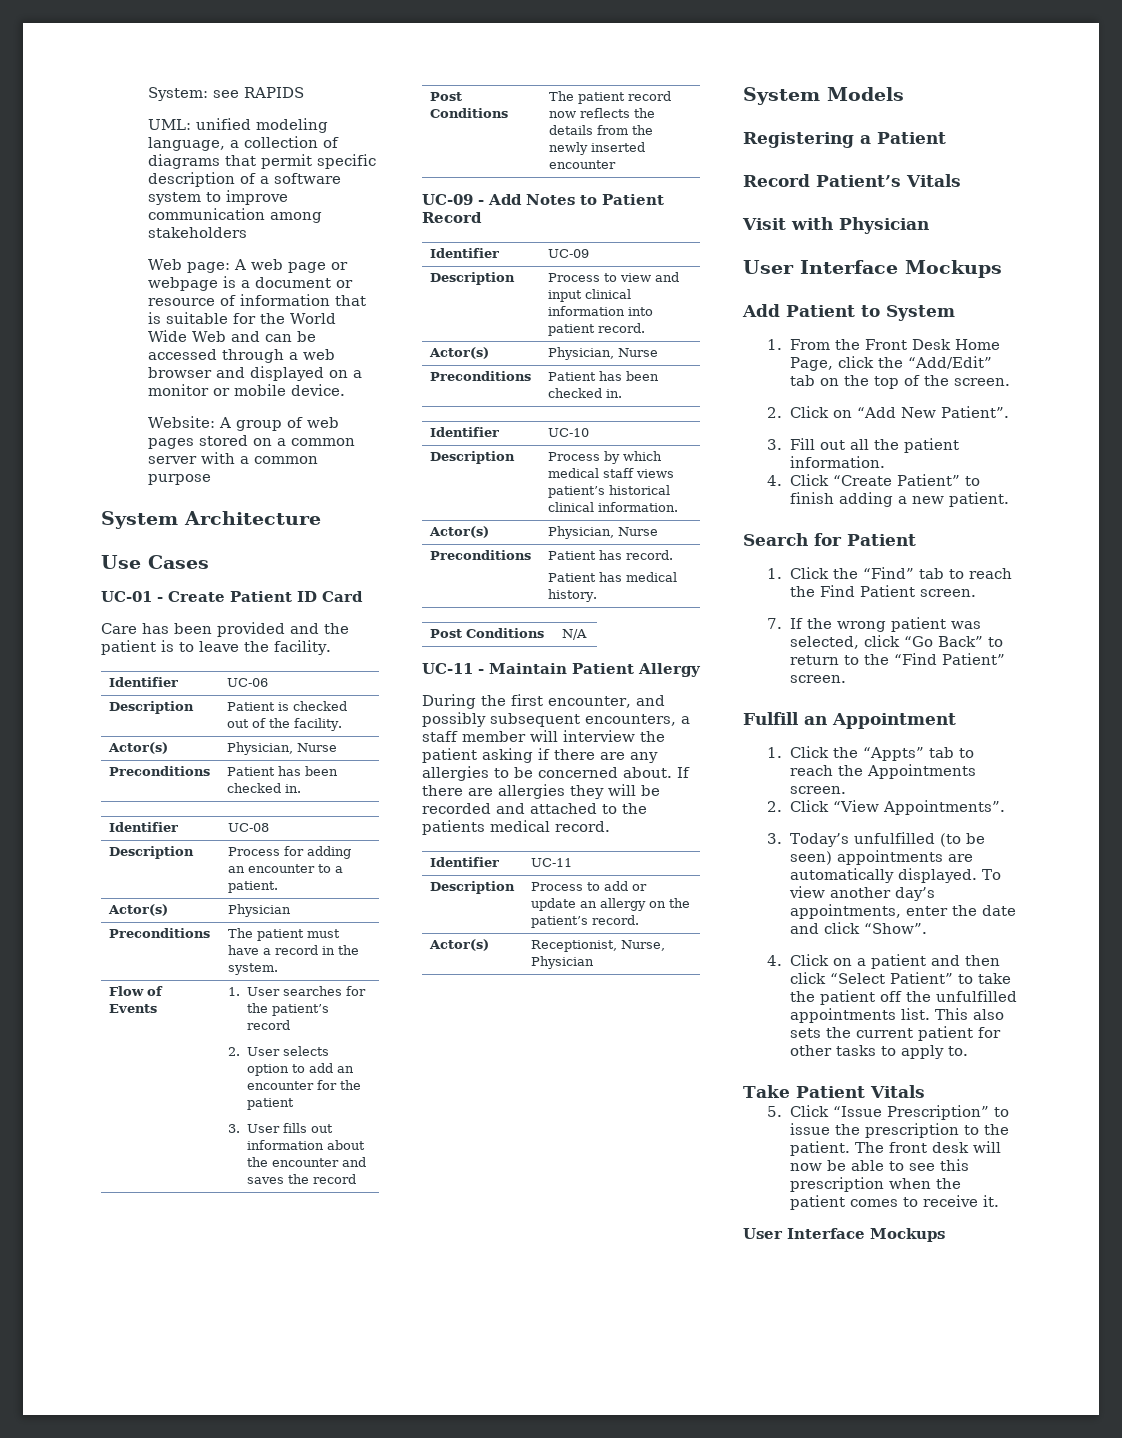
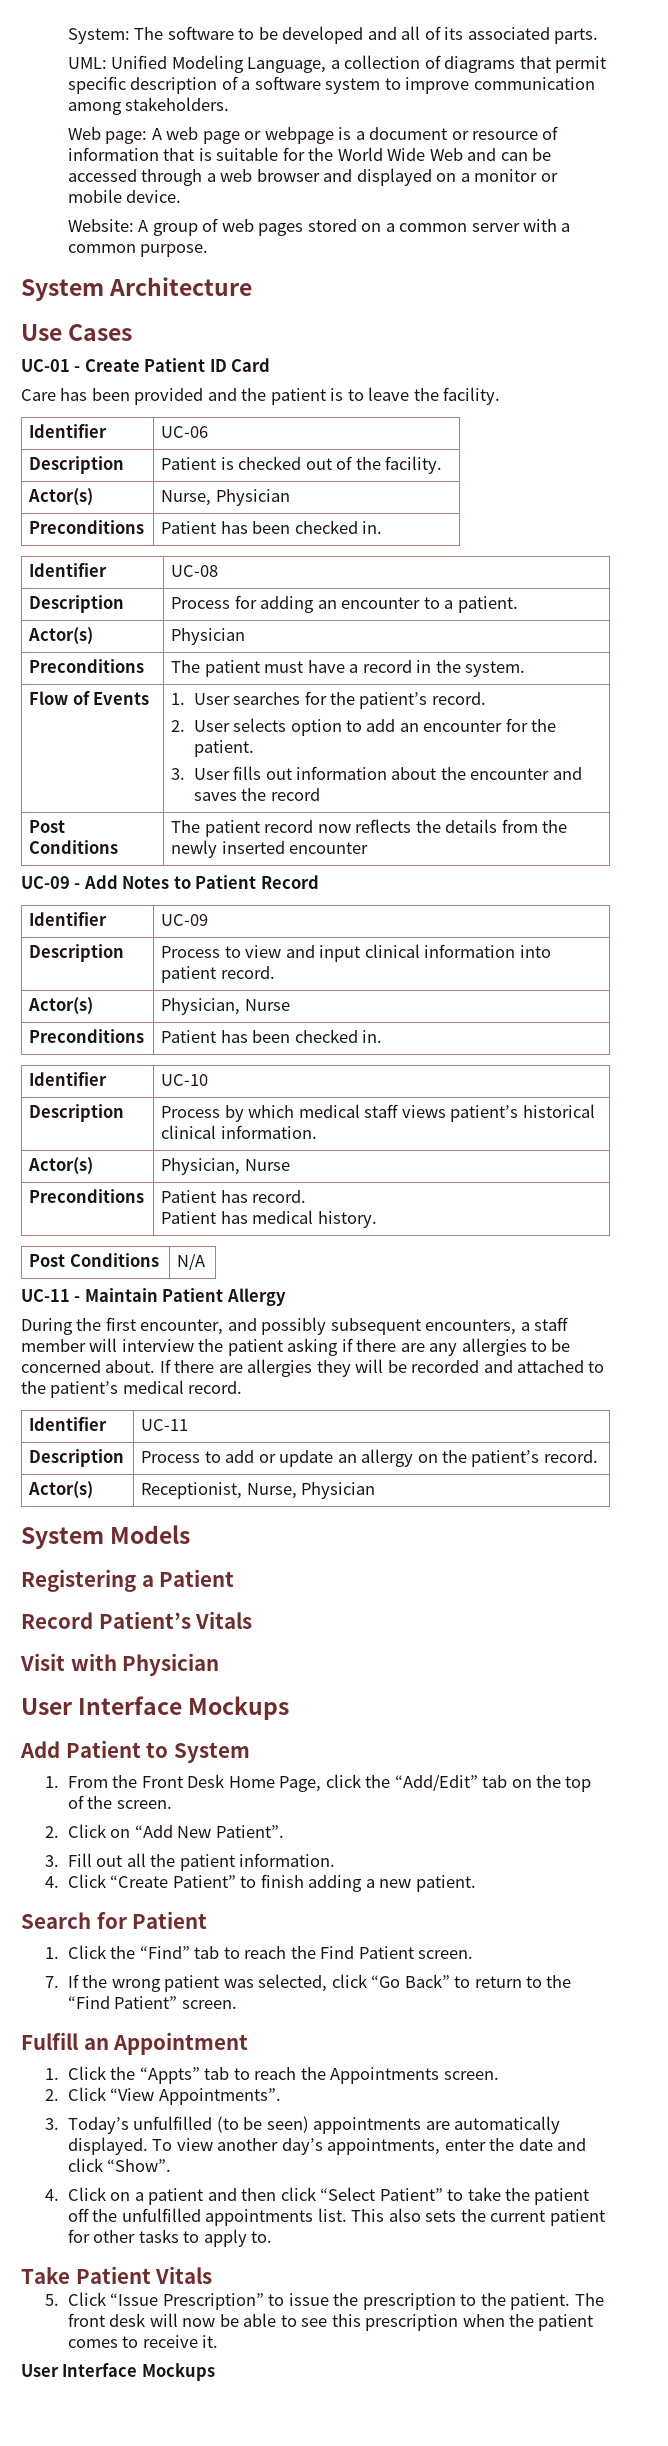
[213,87,305,98] [148,118,329,133] [148,137,226,151] see RAPIDS // UML: unified modeling language, -> [134,26,598,44] [67,55,327,73] The software to be developed and all of its associated parts. // UML: Unified Modeling Language,
[148,227,248,238] stakeholders -> [125,97,230,111] stakeholders.
[148,474,212,485] purpose -> [140,244,209,257] purpose.
[227,742,338,755] Physician, Nurse -> [161,489,290,506] Nurse, Physician
[246,1020,290,1030] record -> [431,692,486,705] record.
[246,1098,294,1110] patient -> [193,740,254,757] patient.
[422,820,485,835] patients -> [50,1381,119,1398] patient’s

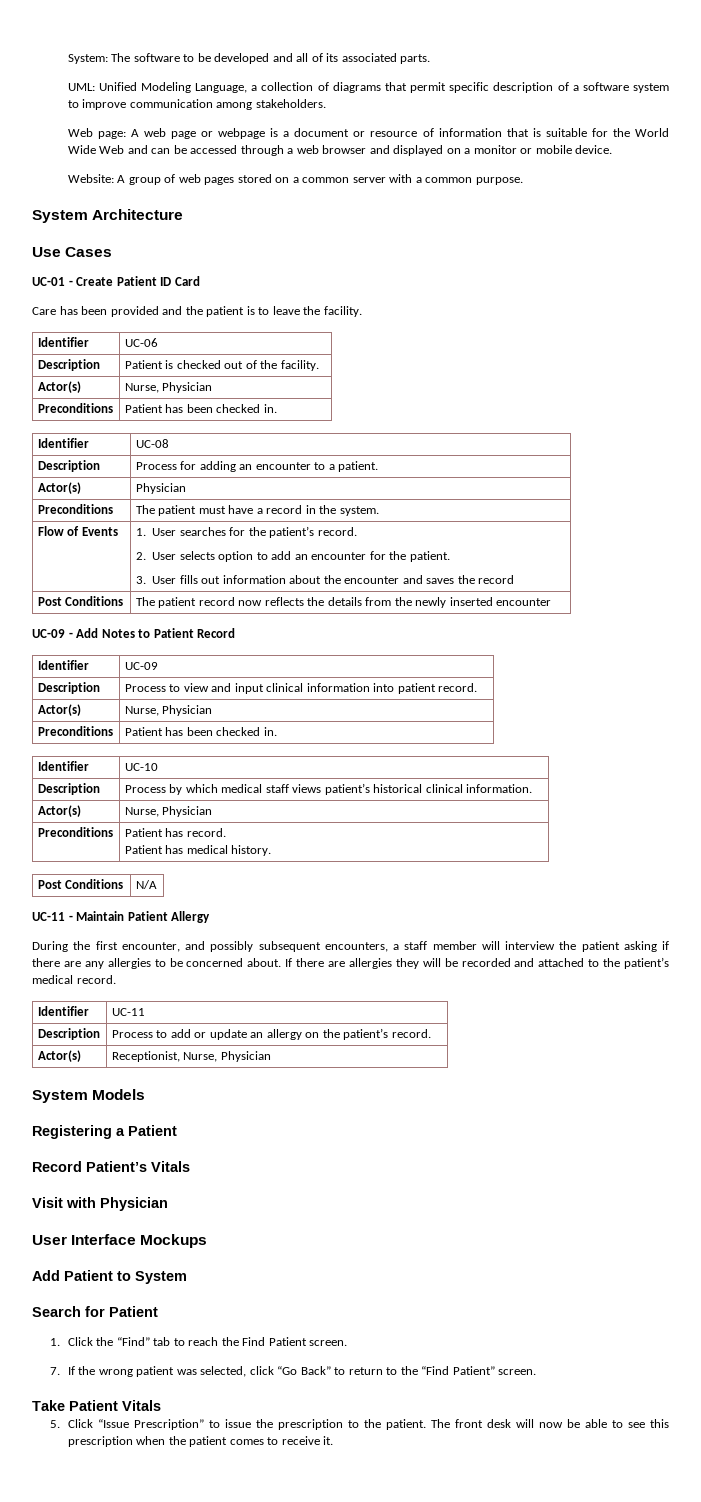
[161,998,290,1015] Physician, Nurse -> [124,705,213,716] Nurse, Physician
[161,1158,290,1175] Physician, Nurse -> [124,806,213,817] Nurse, Physician
[44,1774,592,1792] [67,1795,172,1809] [44,1824,284,1838] [44,1853,336,1871] [44,1874,476,1892] // 1. From the Front Desk Home Page, click the “Add/Edit” tab on the top of the screen. // 2. Click on “Add New Patient”. // 3. Fill out all the patient information. // 4. Click “Create Patient” to finish adding a new patient. -> (187, 1277) none
[21,2032,249,2055] [44,2066,499,2084] [44,2087,281,2105] [44,2116,561,2134] [67,2137,587,2155] [67,2158,172,2172] [44,2187,590,2205] [67,2208,605,2226] [67,2229,273,2247] // Fulfill an Appointment // 1. Click the “Appts” tab to reach the Appointments screen. // 2. Click “View Appointments”. // 3. Today’s unfulfilled (to be seen) appointments are automatically displayed. To view another day’s appointments, enter the date and click “Show”. // 4. Click on a patient and then click “Select Patient” to take the patient off the unfulfilled appointments list. This also sets the current patient for other tasks to apply to. -> (537, 1372) none
[21,2363,215,2381] // User Interface Mockups -> (334, 1440) none

